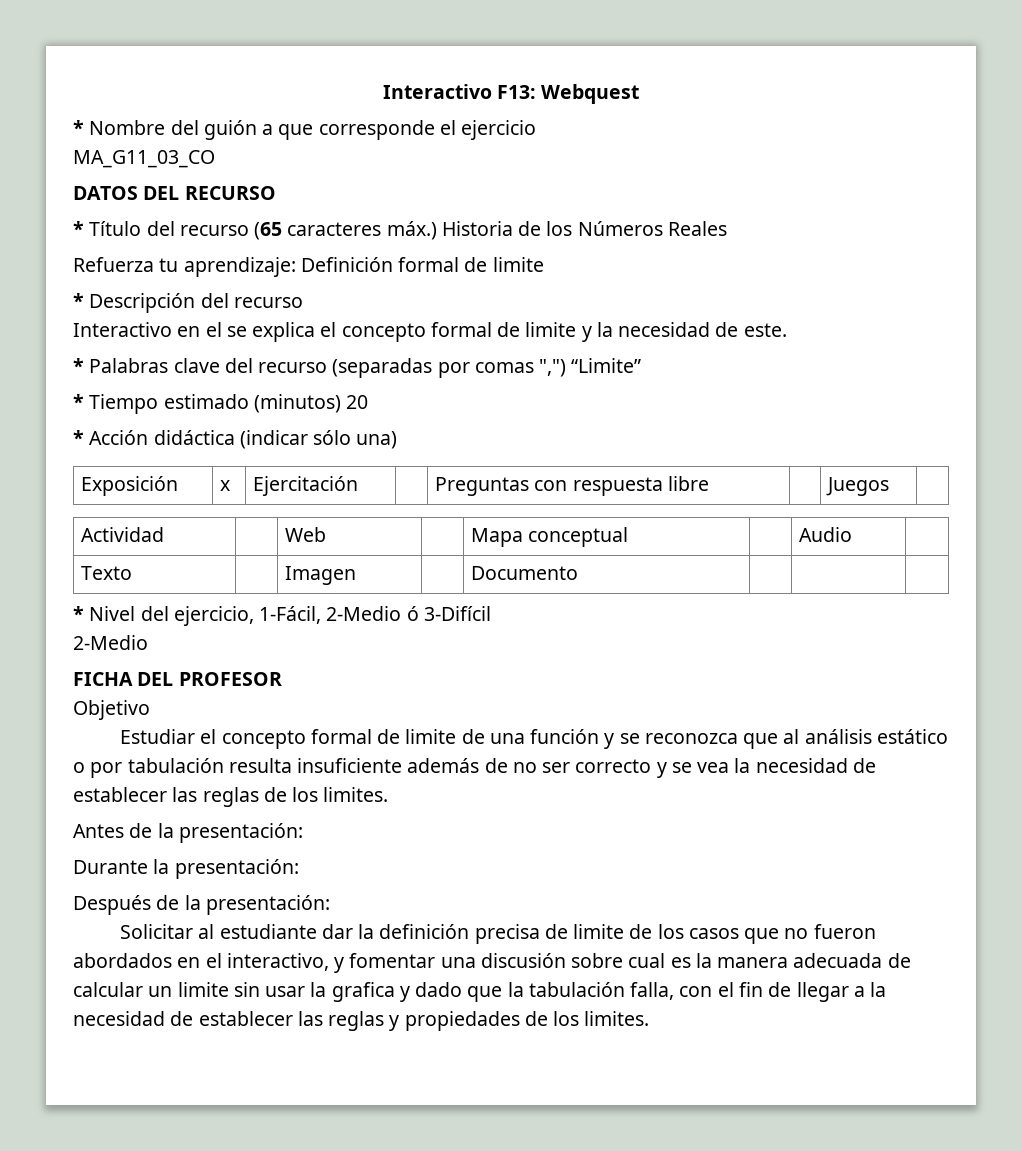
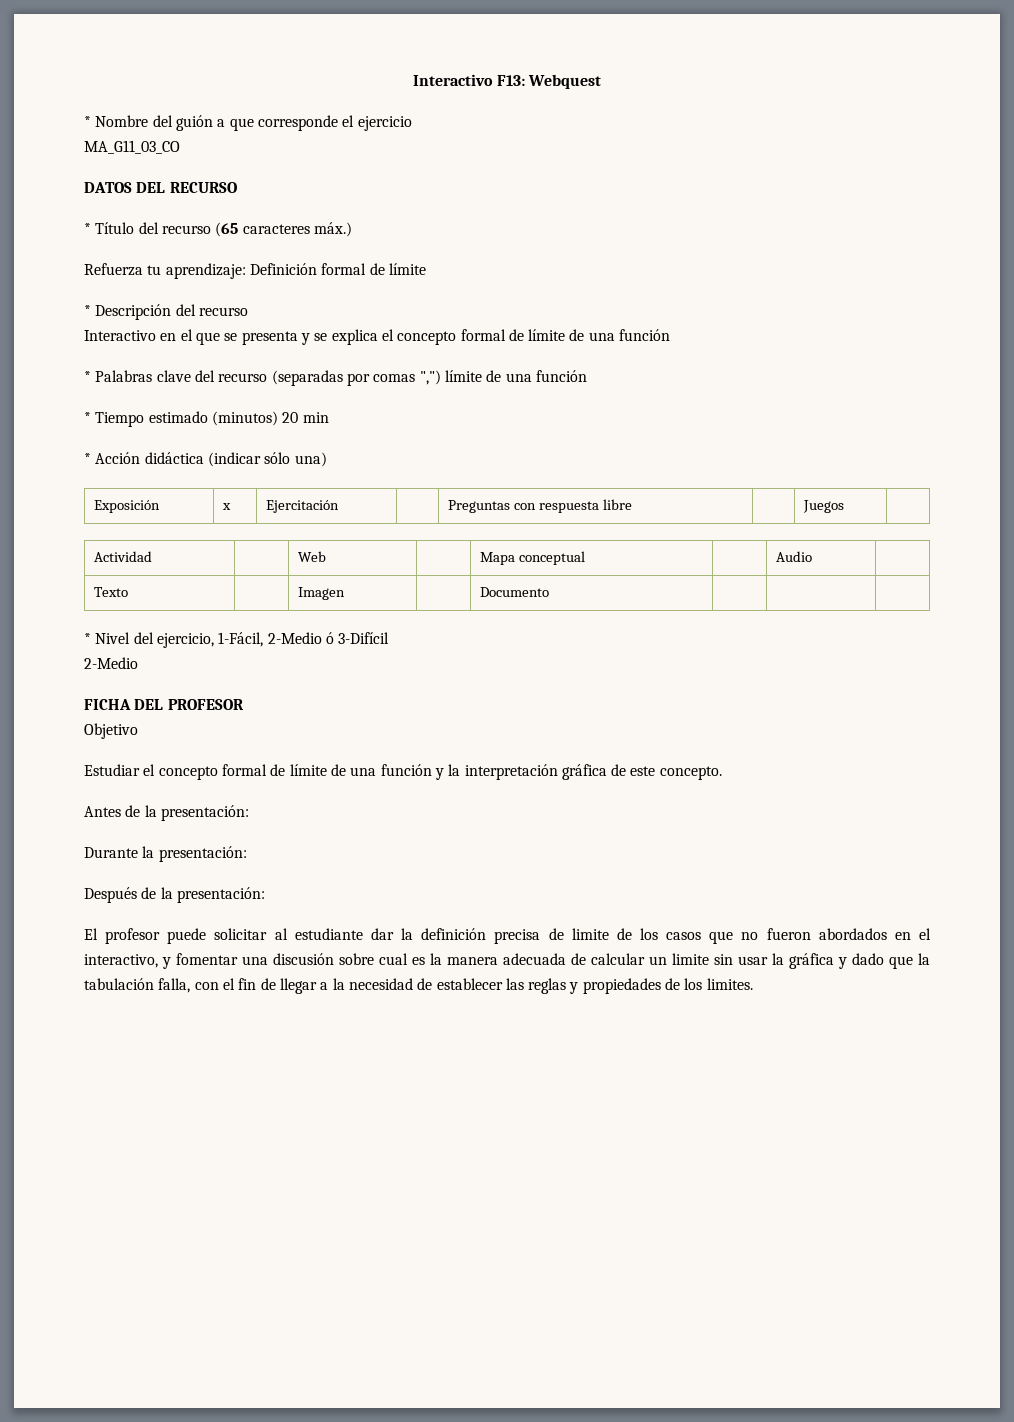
[441,221,727,236] Historia de los Números Reales -> (352, 229) none
[492,257,544,272] limite -> [388,263,426,275] límite
(222, 329) none -> [195,331,310,345] que se presenta y
[525,322,787,342] limite y la necesidad de este. -> [528,329,671,341] límite de una función
[571,358,642,373] “Limite” -> [444,370,587,382] límite de una función
(369, 402) none -> [302,412,329,423] min
[405,729,457,744] limite -> [289,764,327,776] límite
[619,729,949,749] [73,758,876,778] [73,787,389,807] se reconozca que al análisis estático o por tabulación resulta insuficiente además de no ser correcto y se vea la necesidad de establecer las reglas de los limites. -> [448,764,722,780] la interpretación gráfica de este concepto.
[120,924,194,939] Solicitar -> [84,928,268,944] El profesor puede solicitar
[331,982,395,1002] grafica -> [789,953,834,969] gráfica

